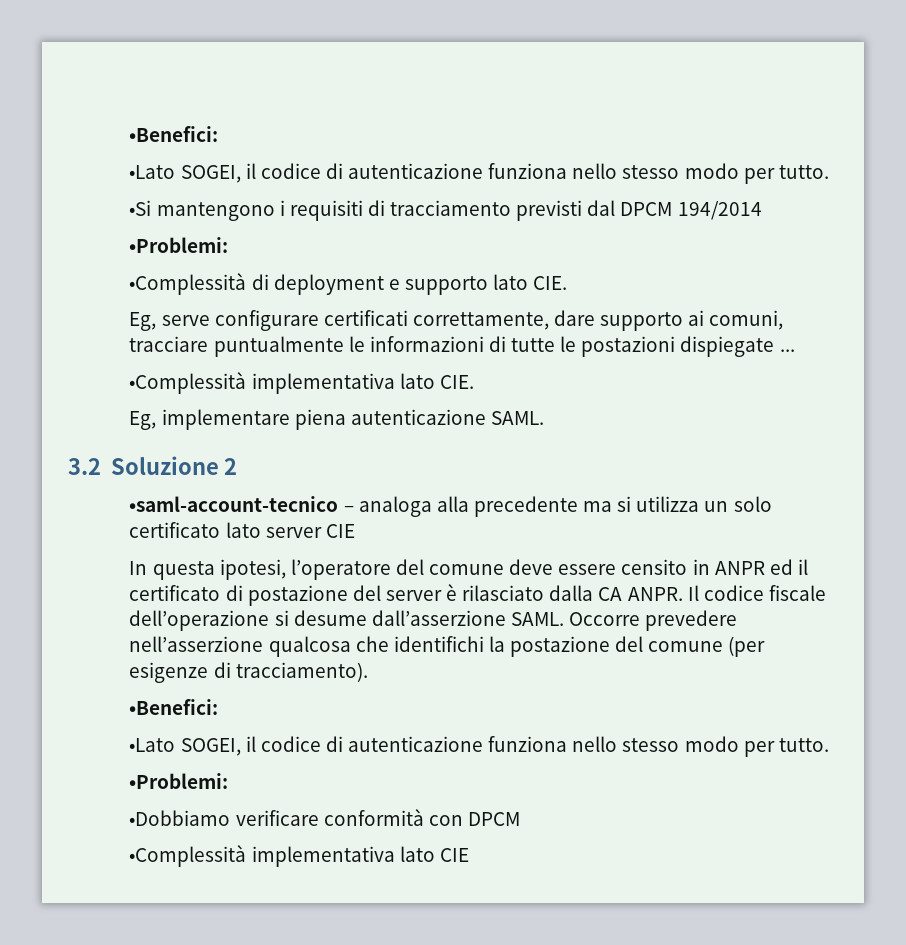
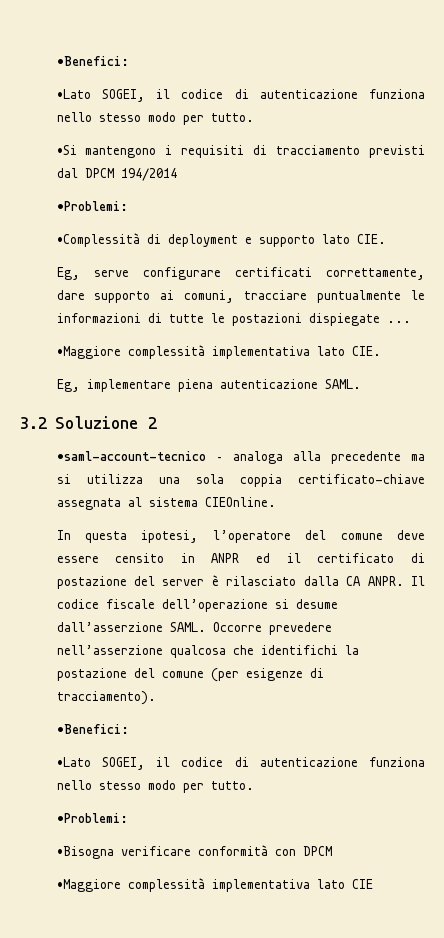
[129,372,247,394] •Complessità -> [56,345,205,359] •Maggiore complessità
[704,496,772,512] [129,522,355,538] un solo certificato lato server CIE -> [158,474,425,487] [56,497,276,510] una sola coppia certificato-chiave assegnata al sistema CIEOnline.
[129,810,231,826] •Dobbiamo -> [56,846,114,859] •Bisogna
[129,845,247,867] •Complessità -> [56,878,205,892] •Maggiore complessità

